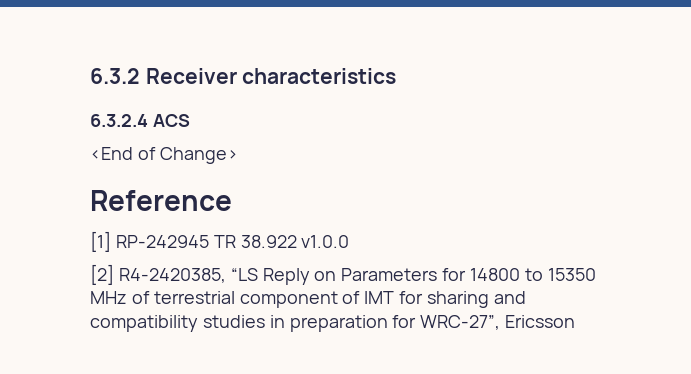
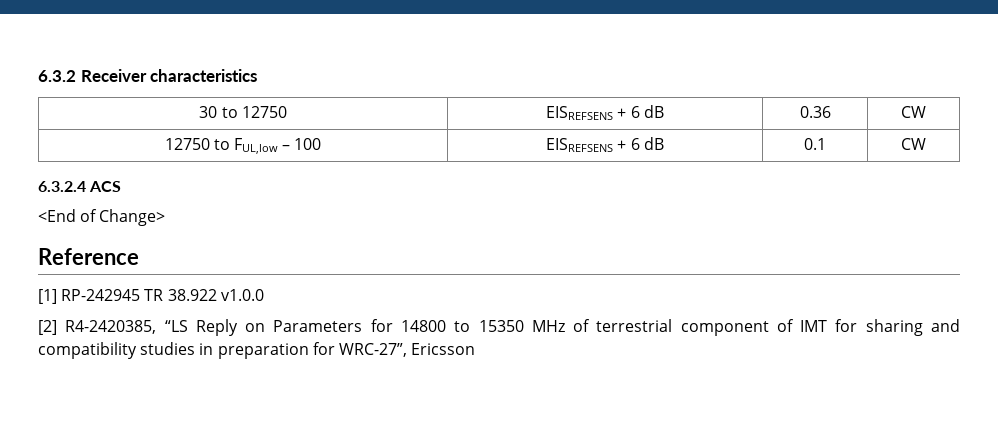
(397, 76) none -> [199,106,287,118] [546,105,664,120] [799,106,831,118] [901,106,926,118] [164,138,322,154] [546,137,664,152] [804,138,826,150] [901,138,926,150] // 30 to 12750 | EISREFSENS + 6 dB | 0.36 | CW // 12750 to FUL,low – 100 | EISREFSENS + 6 dB | 0.1 | CW

